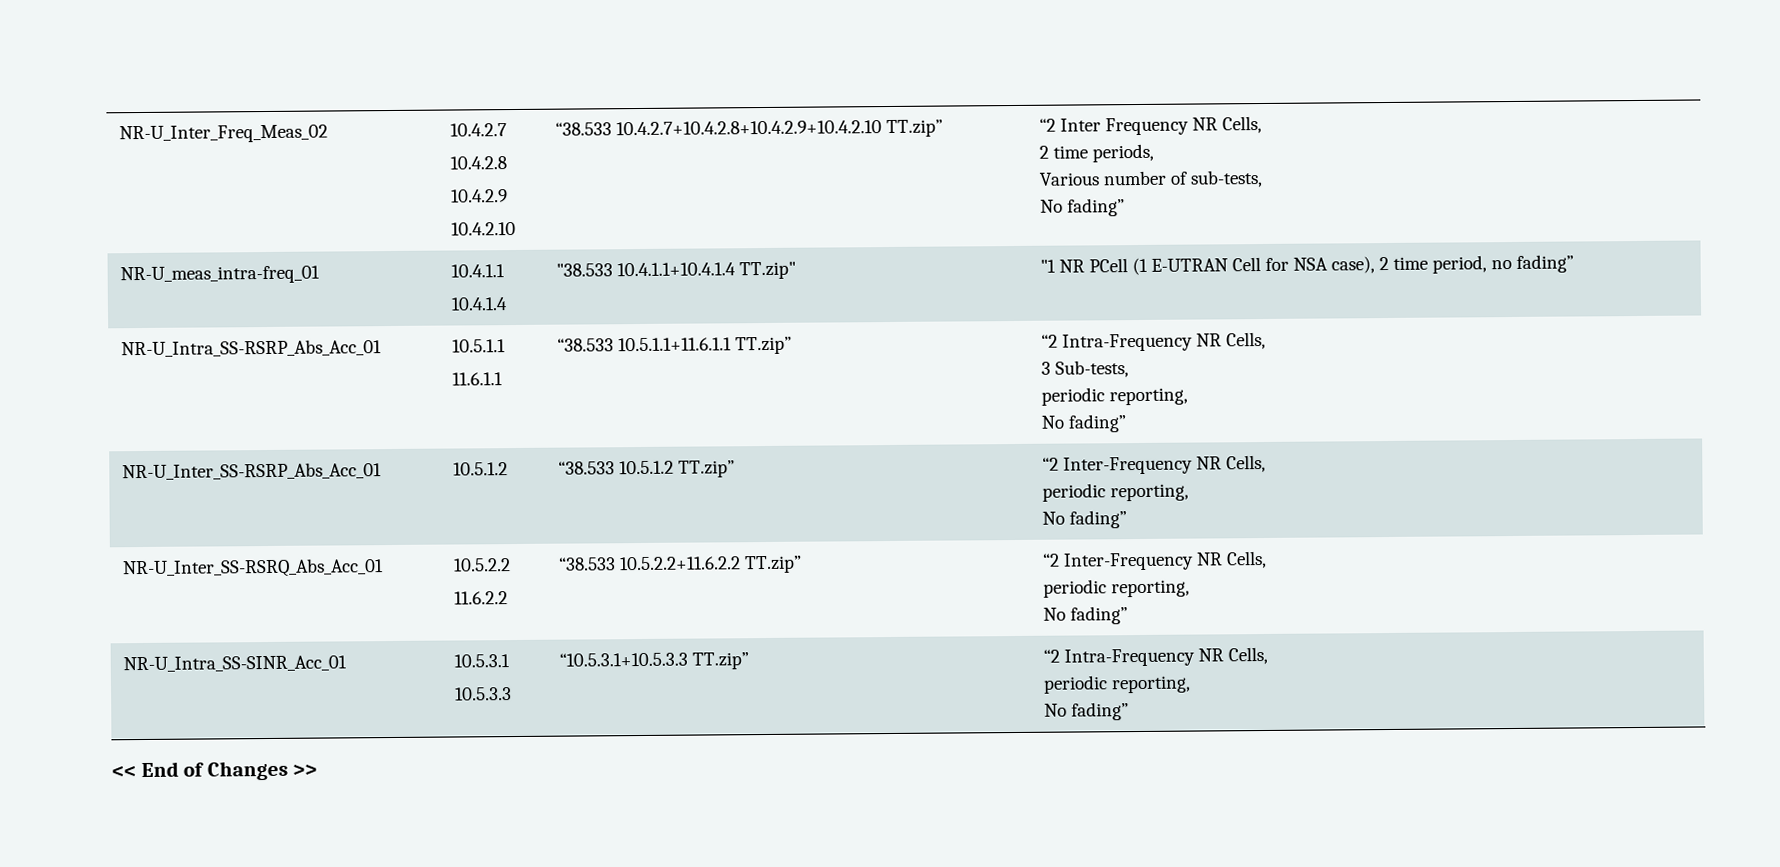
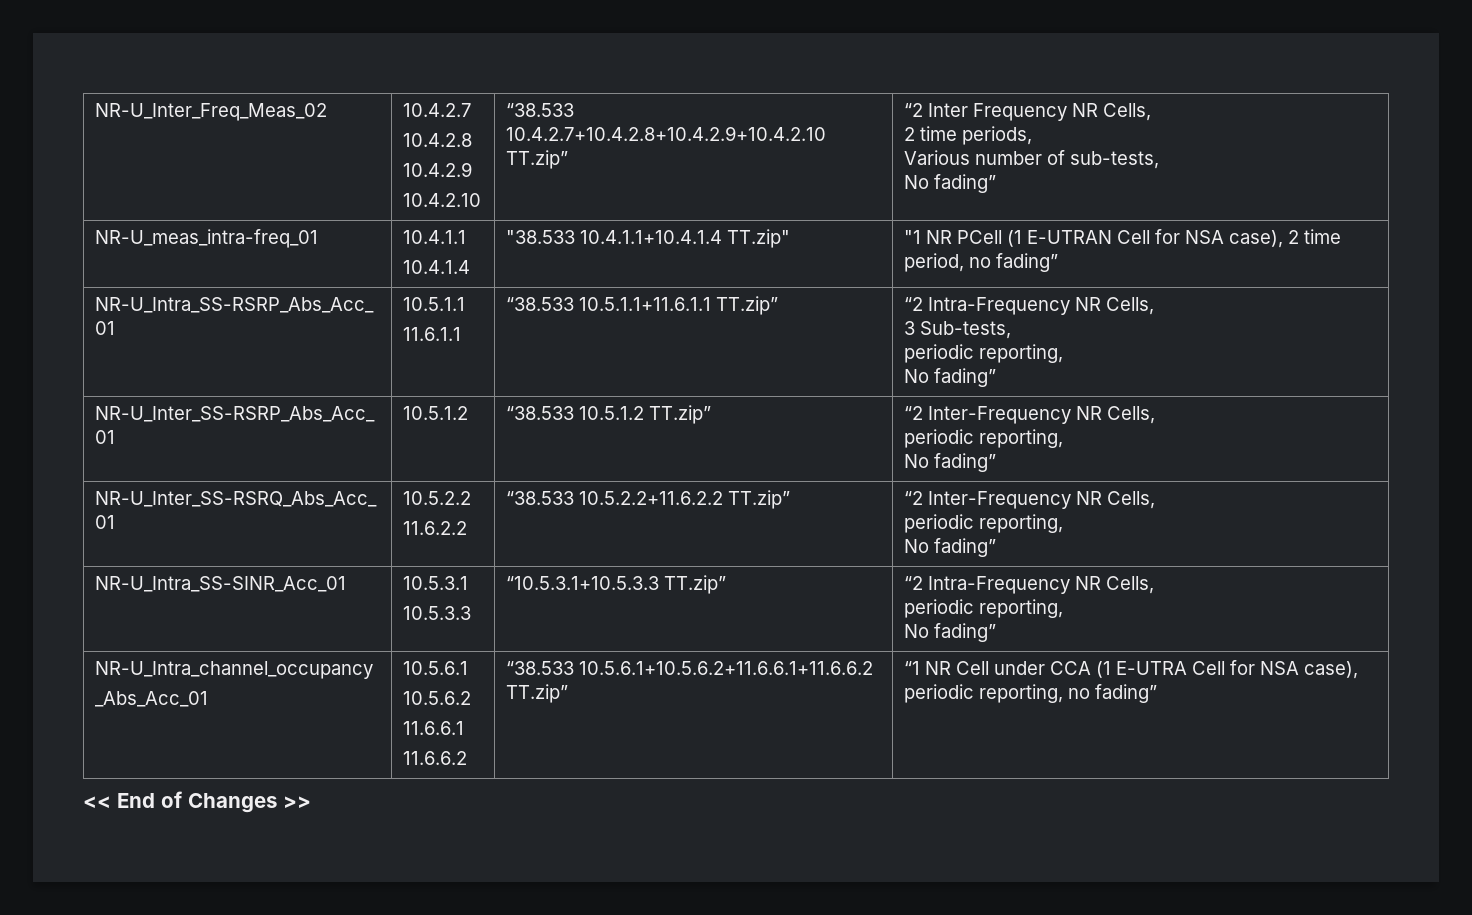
(1129, 711) none -> [95,661,374,679] [95,691,209,707] [403,661,469,675] [403,691,472,705] [403,721,465,735] [403,751,468,765] [506,661,874,675] [506,684,569,703] [904,660,1359,679] [904,684,1158,703] // NR-U_Intra_channel_occupancy // _Abs_Acc_01 | 10.5.6.1 // 10.5.6.2 // 11.6.6.1 // 11.6.6.2 | “38.533 10.5.6.1+10.5.6.2+11.6.6.1+11.6.6.2 TT.zip” | “1 NR Cell under CCA (1 E-UTRA Cell for NSA case), periodic reporting, no fading”

